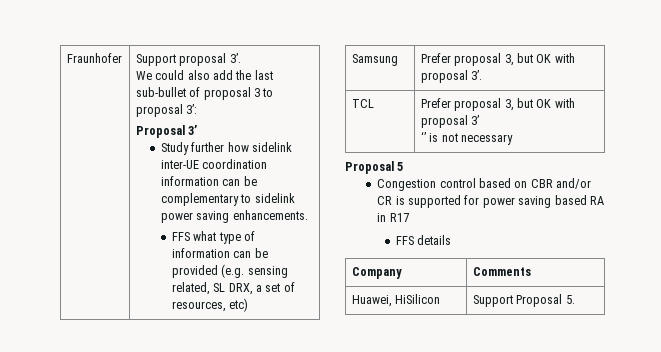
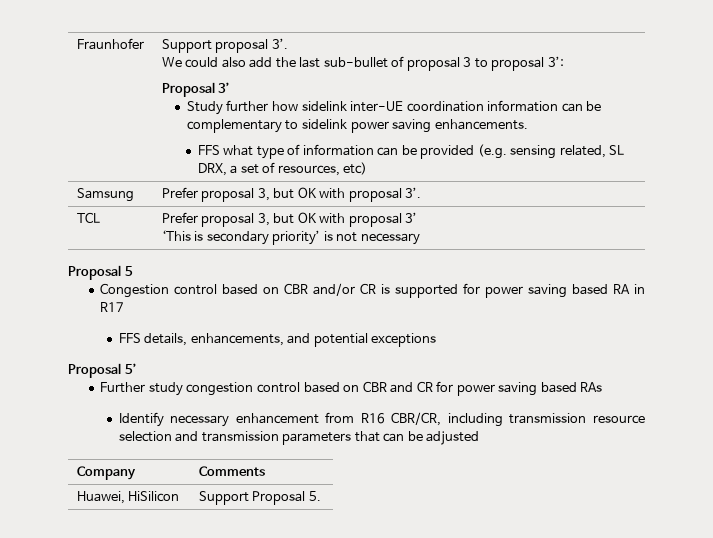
[420,131,426,142] ‘’ -> [161,230,321,245] ‘This is secondary priority’
[417,235,452,245] details -> [144,333,437,347] [68,363,137,378] [100,381,603,396] [118,412,645,427] [118,431,480,445] details, enhancements, and potential exceptions // Proposal 5’ // Further study congestion control based on CBR and CR for power saving based RAs // Identify necessary enhancement from R16 CBR/CR, including transmission resource selection and transmission parameters that can be adjusted

